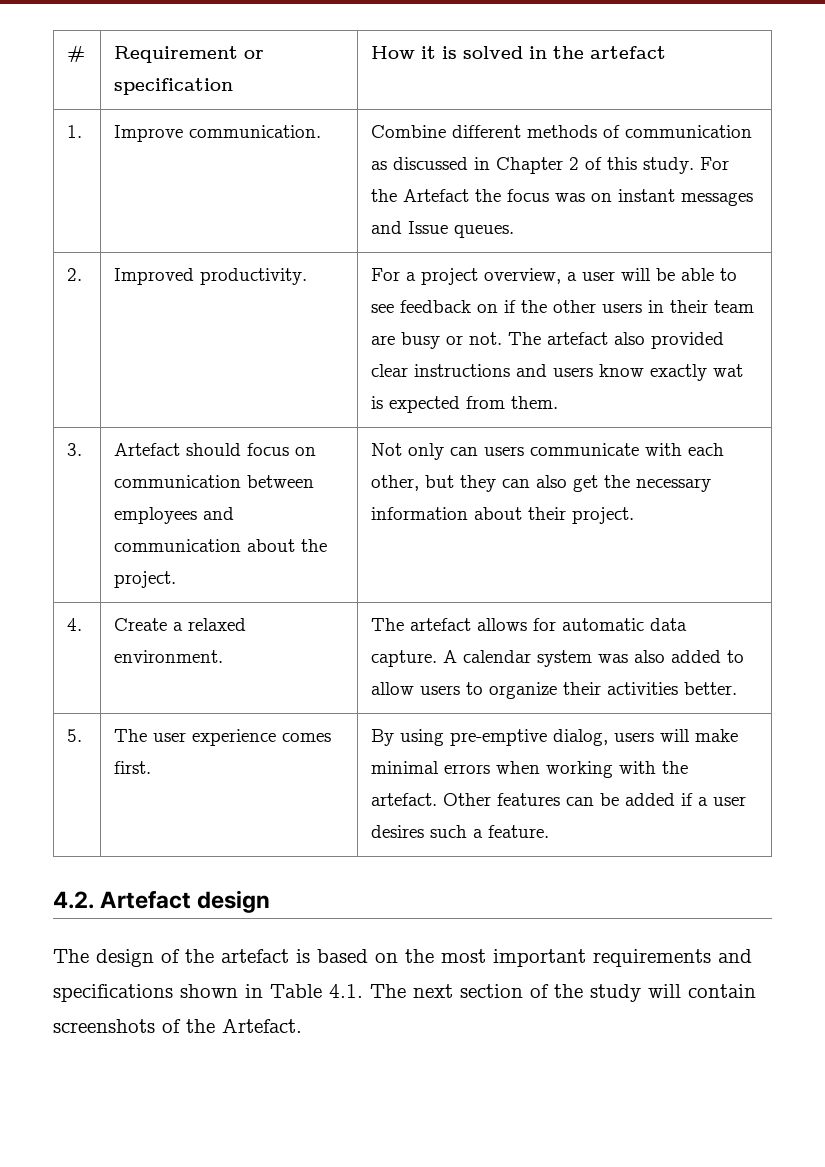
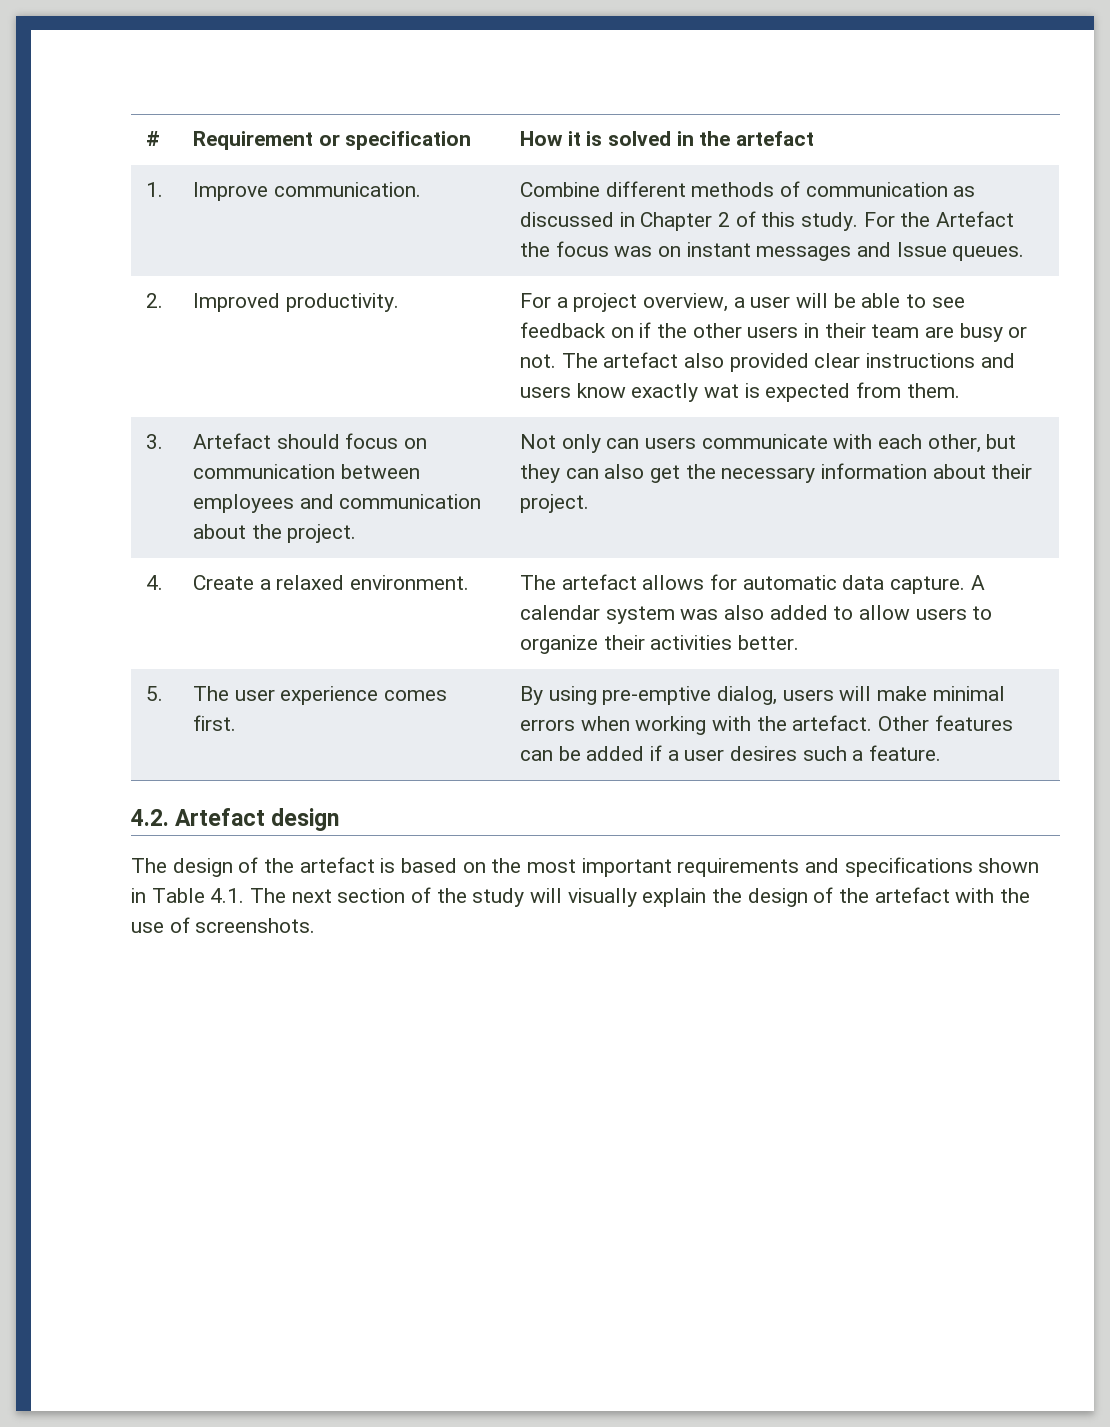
[688,984,756,998] [53,1018,302,1033] contain screenshots of the Artefact. -> [567,887,1031,907] [131,917,316,933] visually explain the design of the artefact with the use of screenshots.

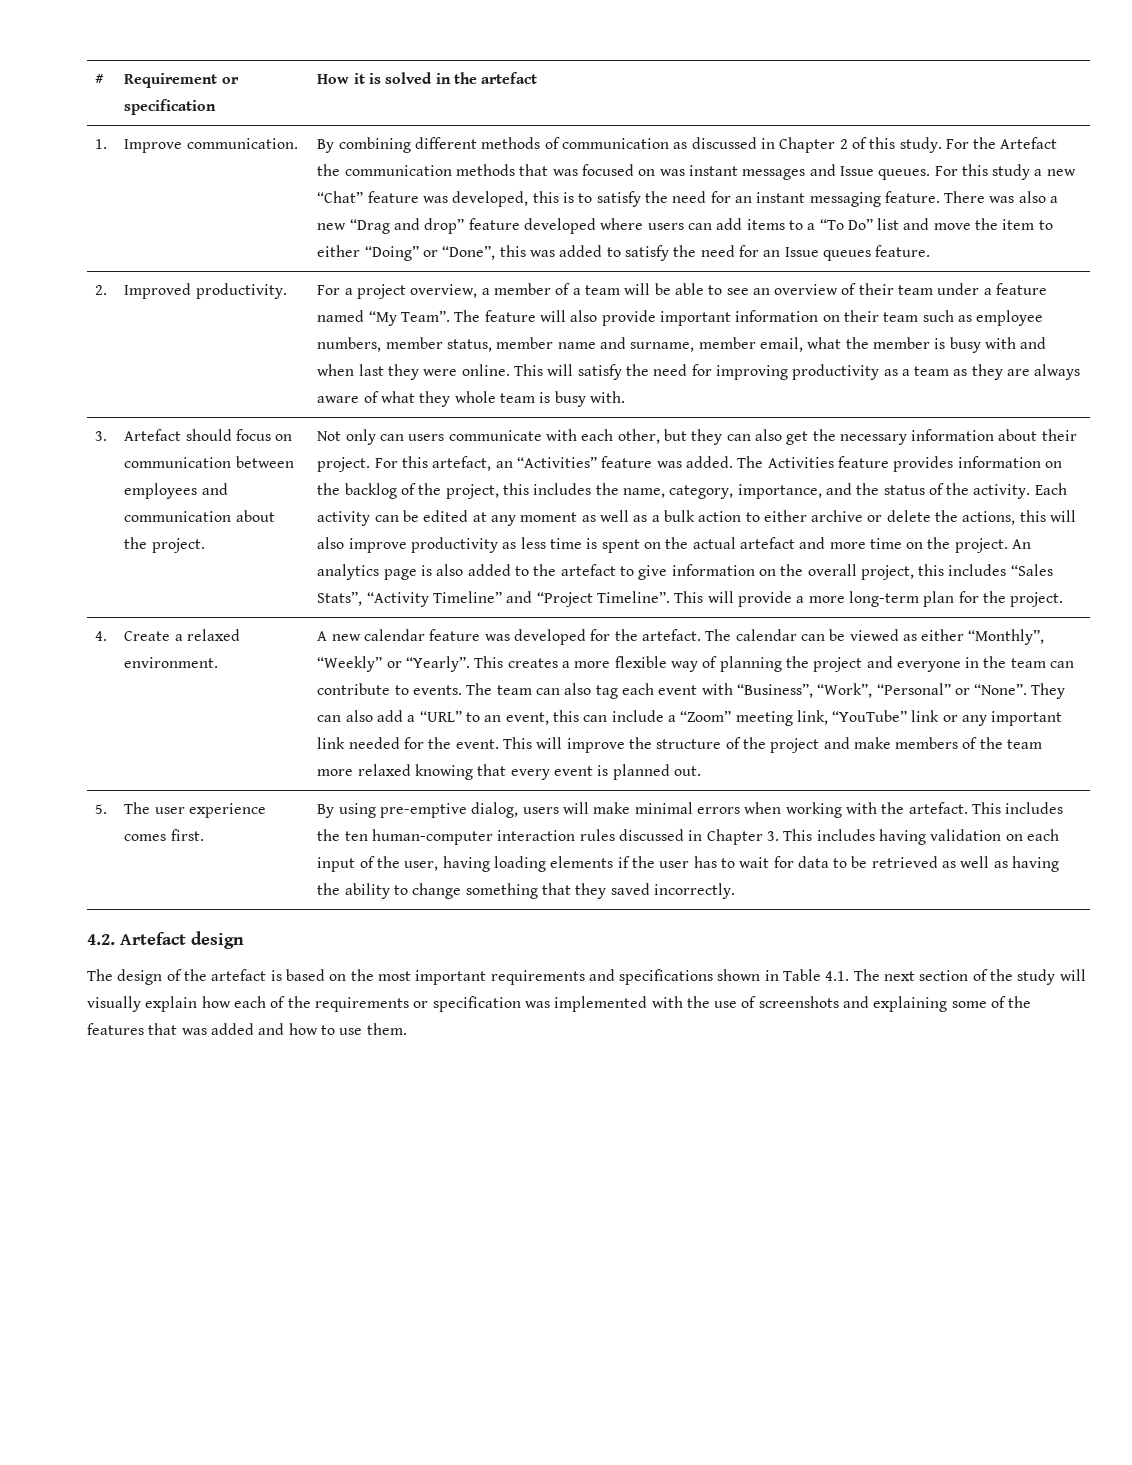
[519,182,600,197] Combine -> [317,137,411,153] By combining
[555,241,681,257] focus was on -> [344,164,685,176] communication methods that was focused on was
(1025, 253) none -> [934,164,1076,180] [317,191,1059,207] [317,218,1053,234] [317,245,931,261] For this study a new “Chat” feature was developed, this is to satisfy the need for an instant messaging feature. There was also a new “Drag and drop” feature developed where users can add items to a “To Do” list and move the item to either “Doing” or “Done”, this was added to satisfy the need for an Issue queues feature.
[750,296,791,308] user -> [493,283,620,295] member of a team
[519,322,1028,342] [519,352,1015,372] [519,382,960,402] feedback on if the other users in their team are busy or not. The artefact also provided clear instructions and users know exactly wat is expected from them. -> [752,283,1048,295] [317,310,1044,326] [317,337,1047,353] [317,364,1081,380] [317,391,625,407] an overview of their team under a feature named “My Team”. The feature will also provide important information on their team such as employee numbers, member status, member name and surname, member email, what the member is busy with and when last they were online. This will satisfy the need for improving productivity as a team as they are always aware of what they whole team is busy with.
(589, 503) none -> [374,456,1062,472] [317,483,1067,499] [317,510,1077,526] [317,537,1032,553] [317,564,1053,580] [317,591,1064,607] For this artefact, an “Activities” feature was added. The Activities feature provides information on the backlog of the project, this includes the name, category, importance, and the status of the activity. Each activity can be edited at any moment as well as a bulk action to either archive or delete the actions, this will also improve productivity as less time is spent on the actual artefact and more time on the project. An analytics page is also added to the artefact to give information on the overall project, this includes “Sales Stats”, “Activity Timeline” and “Project Timeline”. This will provide a more long-term plan for the project.
[519,574,985,594] [519,605,993,624] [519,635,799,654] The artefact allows for automatic data capture. A calendar system was also added to allow users to organize their activities better. -> [317,629,1045,645] [317,656,1075,672] [317,683,1066,699] [317,710,1063,726] [317,737,1043,753] [317,764,701,780] A new calendar feature was developed for the artefact. The calendar can be viewed as either “Monthly”, “Weekly” or “Yearly”. This creates a more flexible way of planning the project and everyone in the team can contribute to events. The team can also tag each event with “Business”, “Work”, “Personal” or “None”. They can also add a “URL” to an event, this can include a “Zoom” meeting link, “YouTube” link or any important link needed for the event. This will improve the structure of the project and make members of the team more relaxed knowing that every event is planned out.
[877,715,1013,731] [519,745,941,761] Other features can be added if a user desires such a feature. -> [971,802,1064,814] [317,829,1059,845] [317,856,1060,872] [317,883,735,899] This includes the ten human-computer interaction rules discussed in Chapter 3. This includes having validation on each input of the user, having loading elements if the user has to wait for data to be retrieved as well as having the ability to change something that they saved incorrectly.
[712,887,1031,907] [131,917,316,933] the design of the artefact with the use of screenshots. -> [201,996,1032,1012] [87,1023,407,1035] how each of the requirements or specification was implemented with the use of screenshots and explaining some of the features that was added and how to use them.

